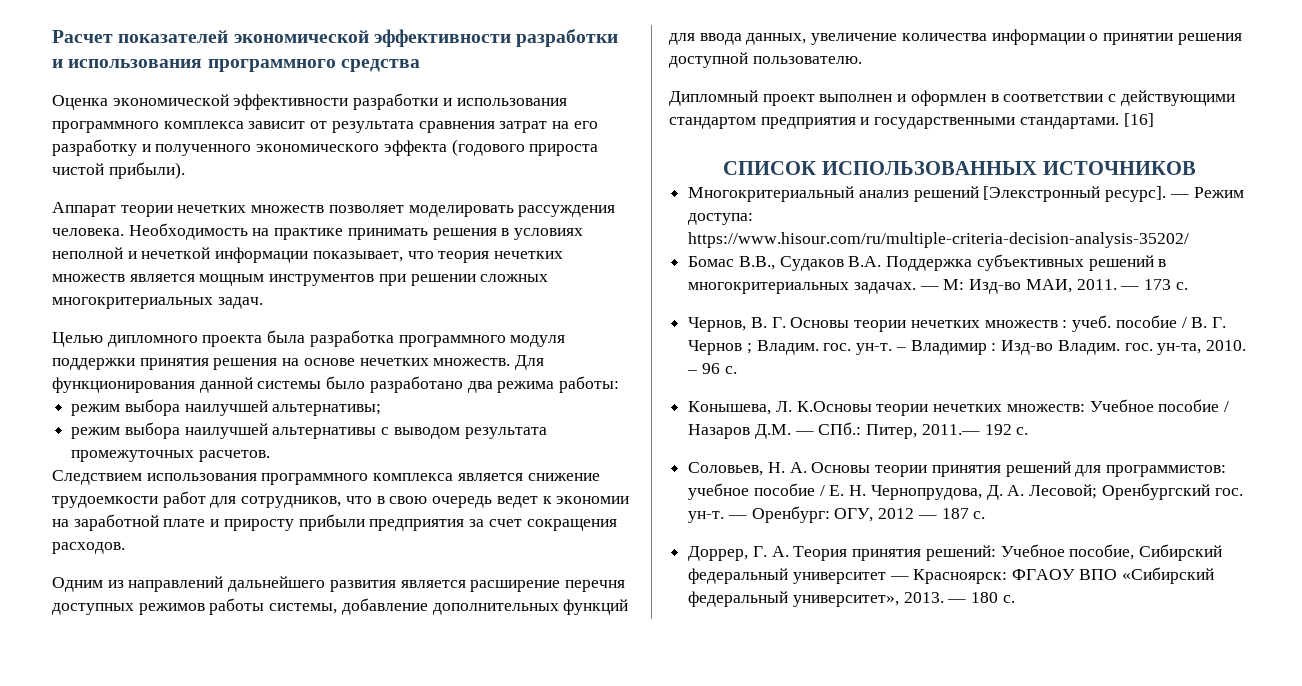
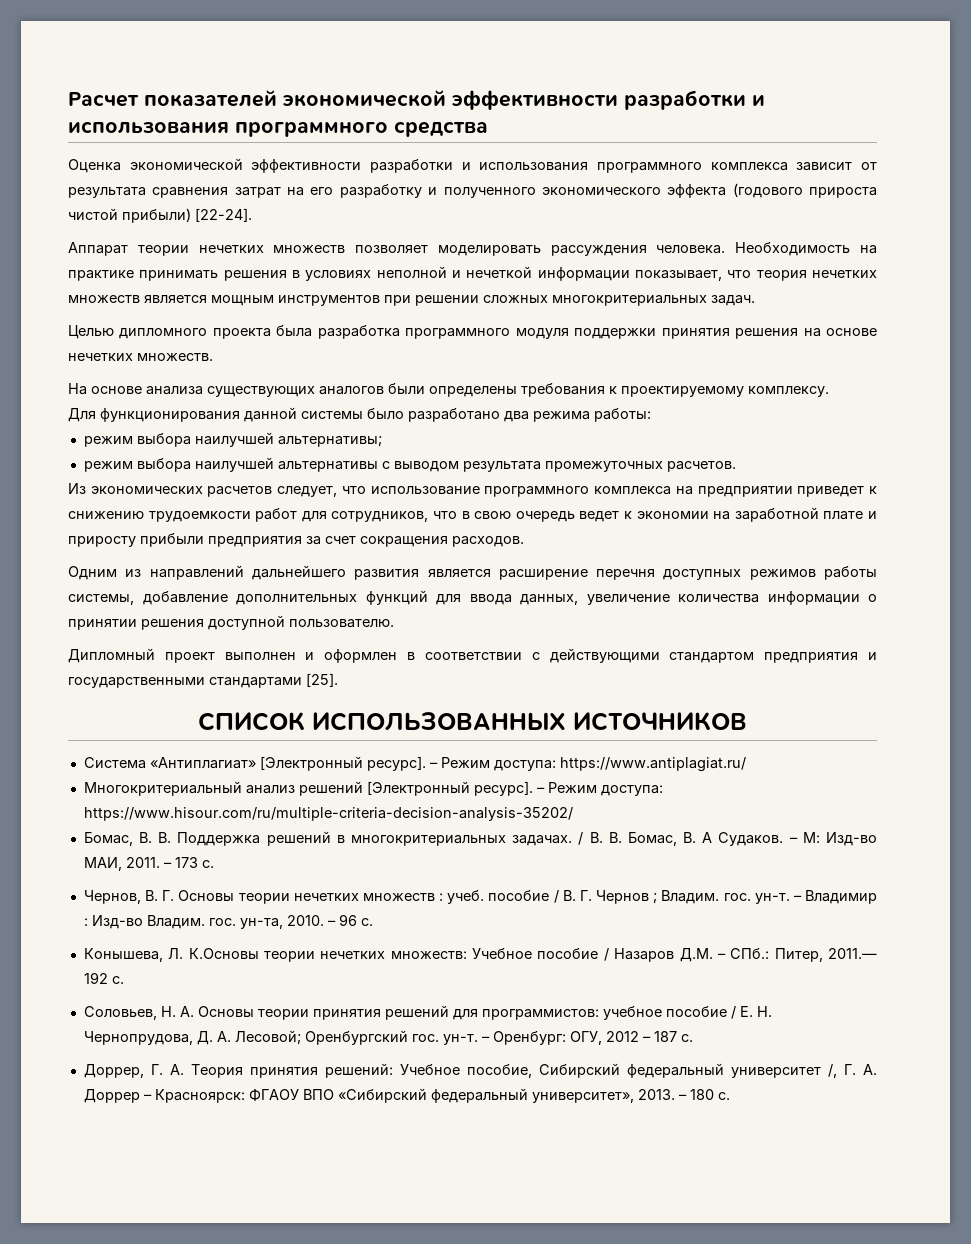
[108,162,185,179] прибыли). -> [122,208,252,223] прибыли) [22-24].
(511, 362) none -> [68,383,829,397] // На основе анализа существующих аналогов были определены требования к проектируемому комплексу. //
[52,470,600,485] Следствием использования программного комплекса является снижение -> [68,483,878,497] [68,511,144,519] Из экономических расчетов следует, что использование программного комплекса на предприятии приведет к снижению
[1019,113,1154,129] стандартами. [16] -> [209,673,338,688] стандартами [25].
(1196, 168) none -> [83,756,746,772] // Система «Антиплагиат» [Электронный ресурс]. – Режим доступа: https://www.antiplagiat.ru/
[983,186,1189,202] [Элекстронный ресурс]. — -> [366,781,545,796] [Электронный ресурс]. –
[688,254,1167,271] [688,282,939,294] Бомас В.В., Судаков В.А. Поддержка субъективных решений в многокритериальных задачах. — -> [83,831,798,846] Бомас, В. В. Поддержка решений в многокритериальных задачах. / В. В. Бомас, В. А Судаков. –
[1120,286,1140,290] — -> [163,862,172,868] –
[794,431,814,435] — -> [717,953,726,959] –
[727,515,747,519] — -> [481,1036,490,1042] –
[917,515,937,519] — -> [642,1036,651,1042] –
[889,576,909,580] — -> [827,1064,877,1078] [83,1089,152,1103] /, Г. А. Доррер –
[947,599,967,603] — -> [678,1094,687,1100] –

